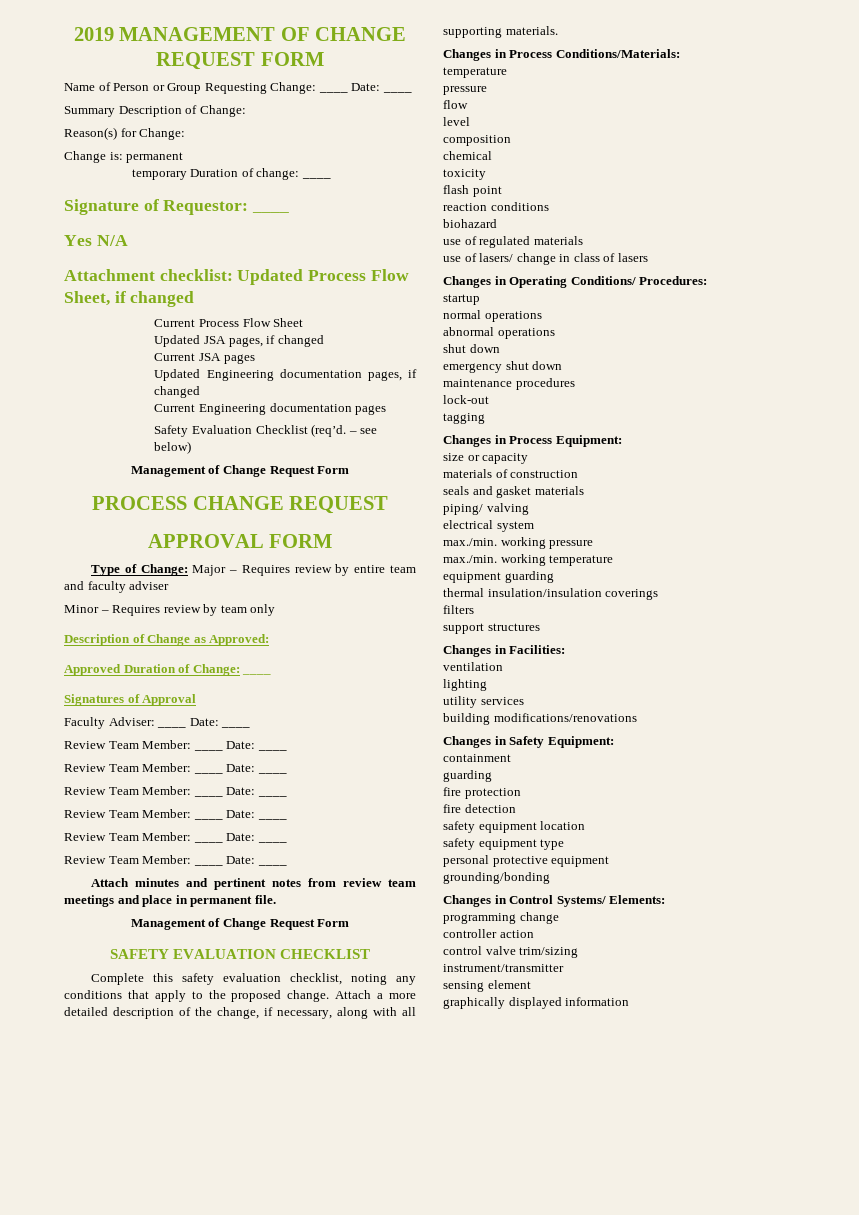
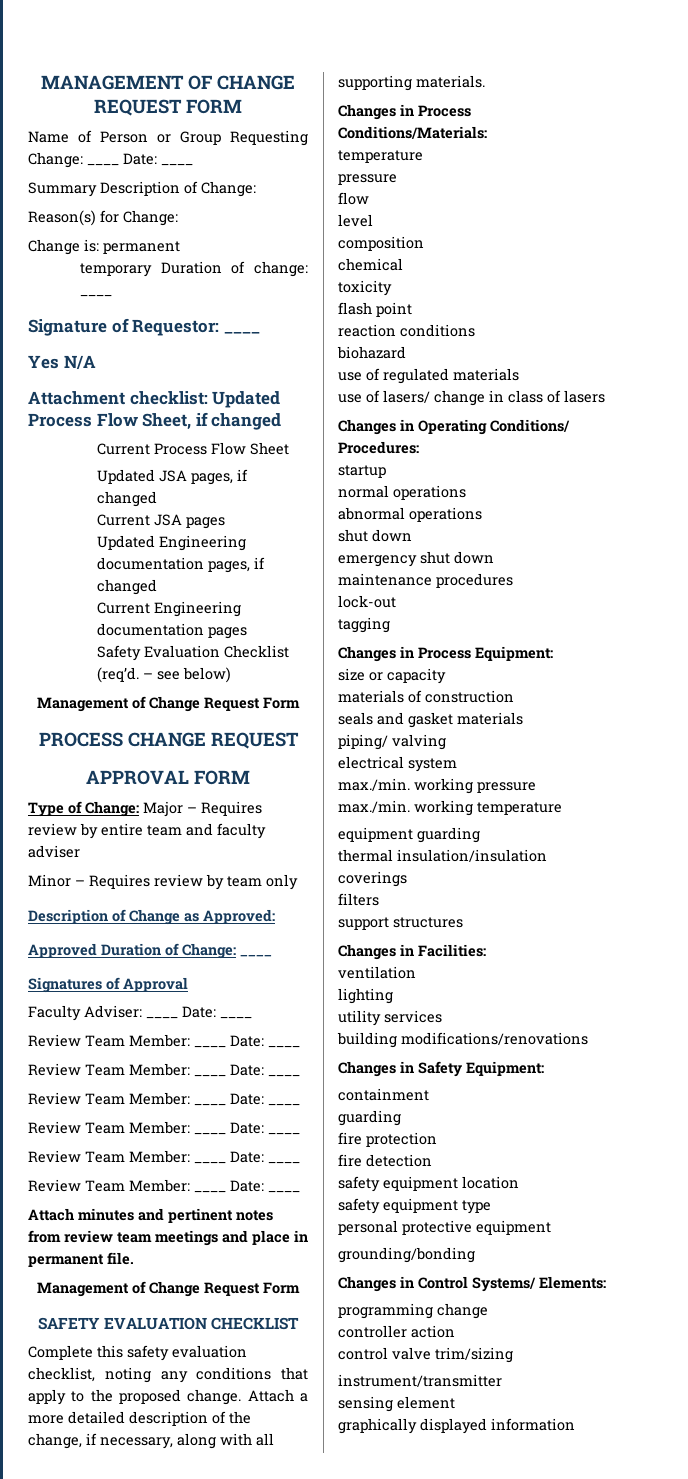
[73,27,114,41] 2019 -> (41, 82) none

